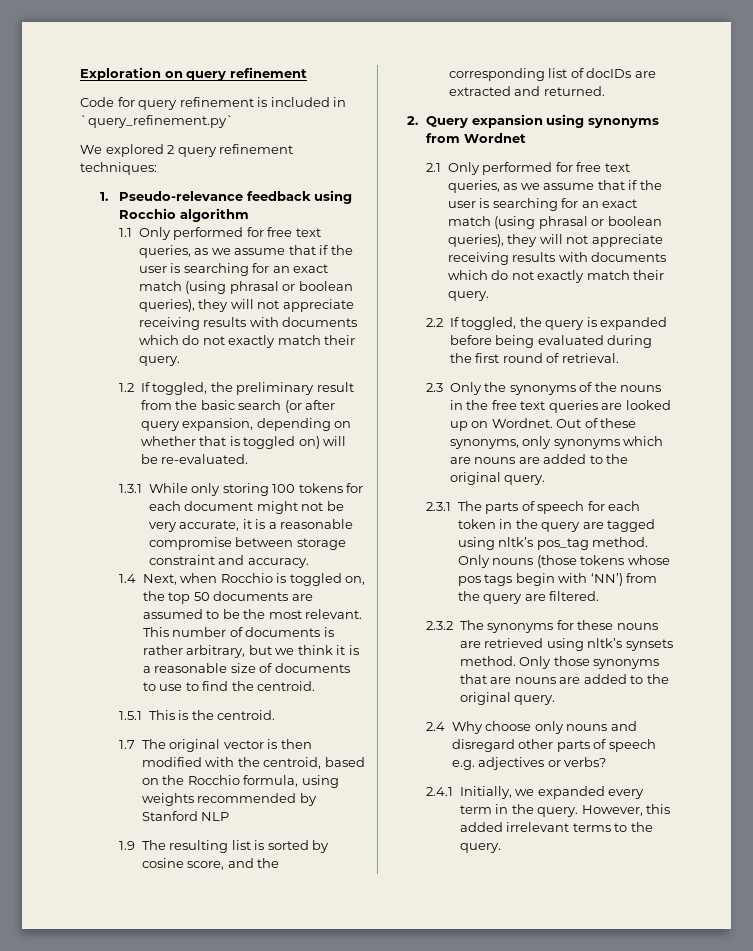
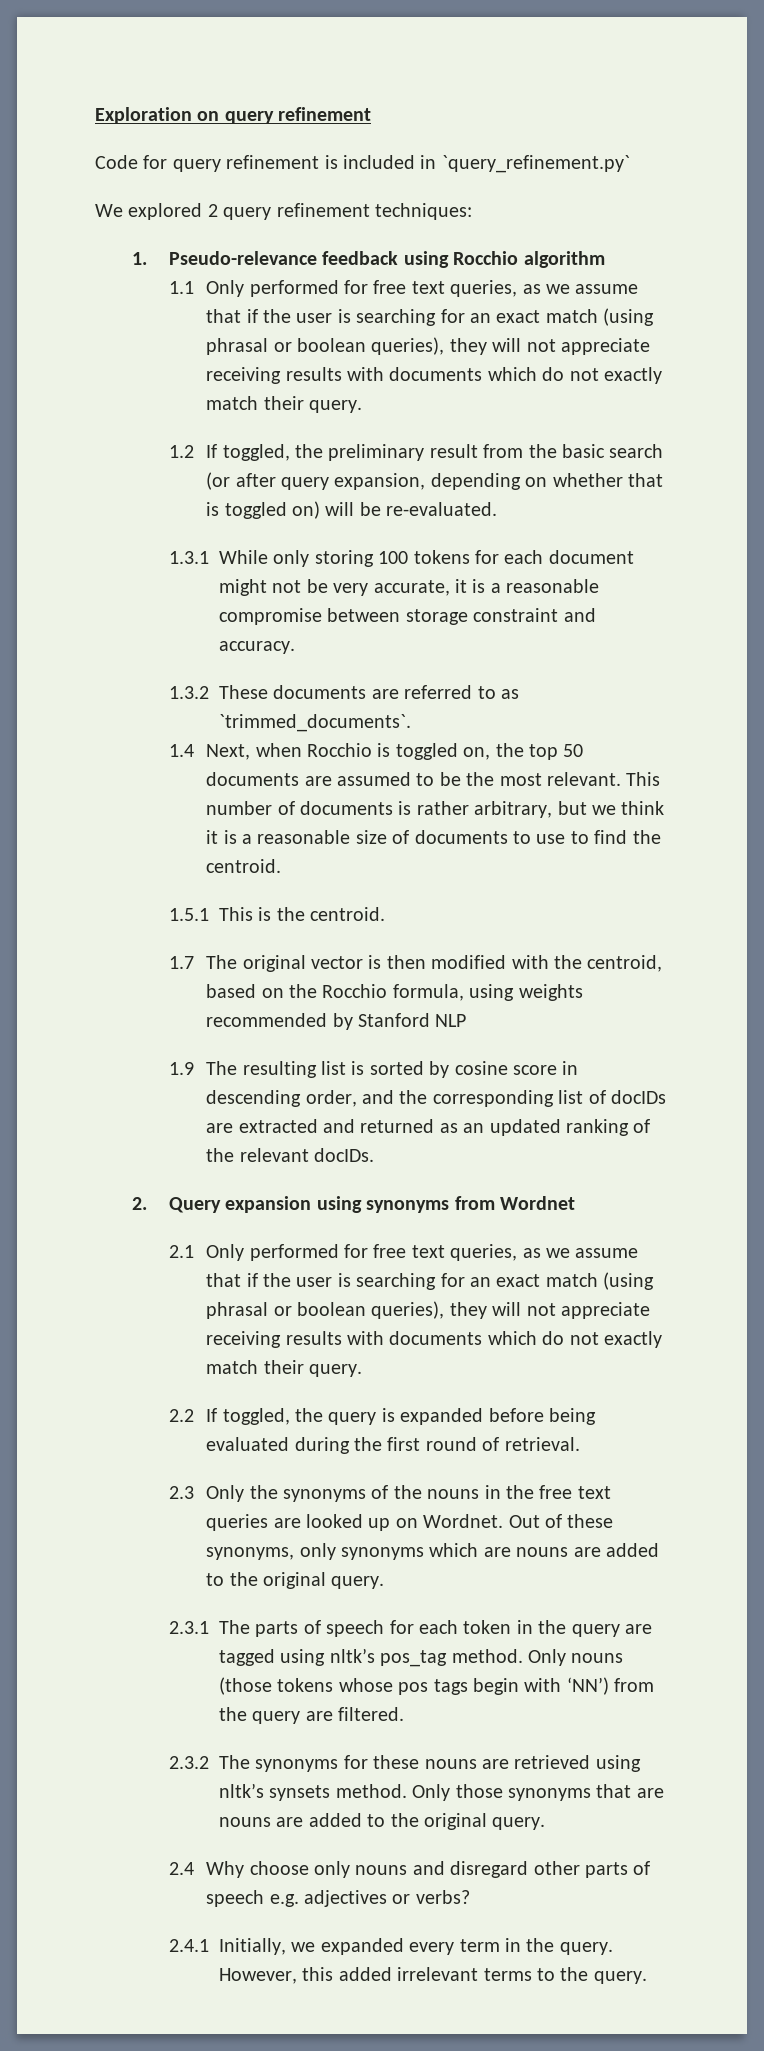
(309, 563) none -> [169,685,520,699] [219,714,412,732] // 1.3.2 These documents are referred to as `trimmed_documents`.
[187,861,225,870] score, -> [512,1061,579,1075] [206,1090,357,1107] score in descending order,
[543,86,605,96] returned. -> [360,1119,651,1136] [206,1148,374,1162] returned as an updated ranking of the relevant docIDs.

